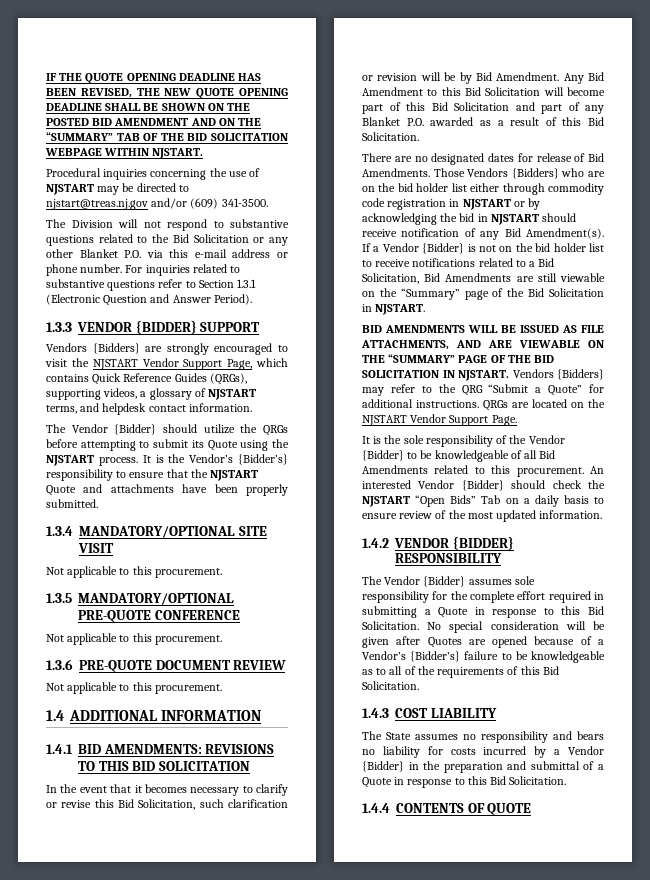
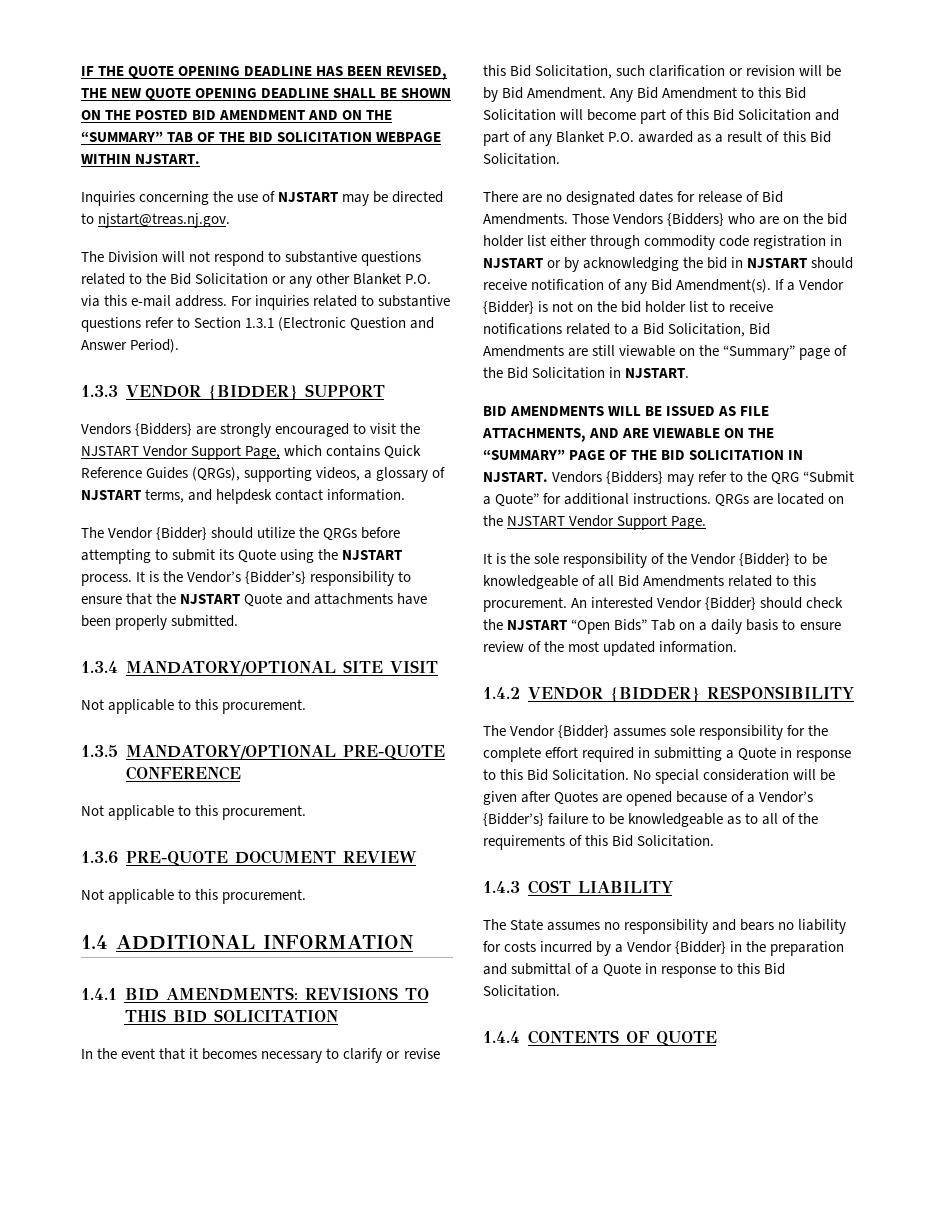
[46,168,148,180] Procedural inquiries -> [81,191,135,206] Inquiries
[46,198,268,210] njstart@treas.nj.gov and/or (609) 341-3500. -> [98,213,231,228] njstart@treas.nj.gov.
[232,249,288,258] [46,264,123,276] address or phone number. -> [175,295,228,307] address.

